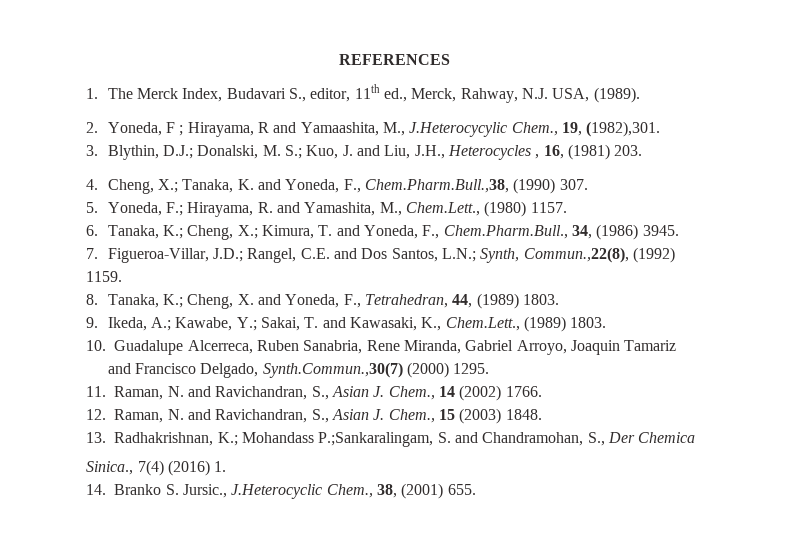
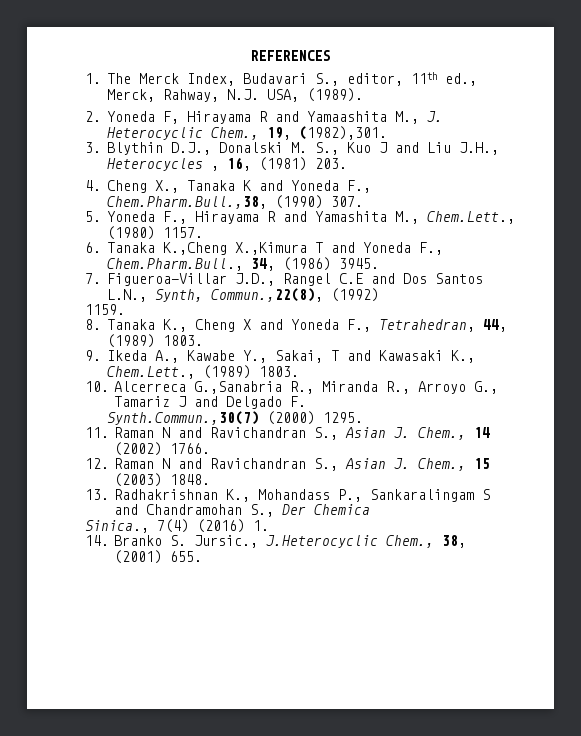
[107,121,661,137] [86,145,411,160] Yoneda, F ; Hirayama, R and Yamaashita, M., J.Heterocycylic Chem., 19, (1982),301. // 3. Blythin, D.J.; Donalski, M. S.; Kuo, J. and Liu, -> [107,111,444,124] [107,126,388,140] [84,142,452,155] Yoneda F, Hirayama R and Yamaashita M., J. Heterocyclic Chem., 19, (1982),301. // 3. Blythin D.J., Donalski M. S., Kuo J and Liu
[107,179,340,194] Cheng, X.; Tanaka, K. and Yoneda, -> [107,180,340,193] Cheng X., Tanaka K and Yoneda
[107,202,376,217] Yoneda, F.; Hirayama, R. and Yamashita, -> [107,211,388,224] Yoneda F., Hirayama R and Yamashita
[107,225,419,240] Tanaka, K.; Cheng, X.; Kimura, T. and Yoneda, -> [107,242,412,255] Tanaka K.,Cheng X.,Kimura T and Yoneda
[107,248,477,263] Figueroa-Villar, J.D.; Rangel, C.E. and Dos Santos, L.N.; -> [107,273,484,286] [107,289,148,302] Figueroa-Villar J.D., Rangel C.E and Dos Santos L.N.,
[107,294,340,309] Tanaka, K.; Cheng, X. and Yoneda, -> [107,319,340,332] Tanaka K., Cheng X and Yoneda
[107,317,418,331] Ikeda, A.; Kawabe, Y.; Sakai, T. and Kawasaki, -> [107,350,444,363] Ikeda A., Kawabe Y., Sakai, T and Kawasaki
[114,340,677,355] [107,363,259,378] Guadalupe Alcerreca, Ruben Sanabria, Rene Miranda, Gabriel Arroyo, Joaquin Tamariz // and Francisco Delgado, -> [114,381,499,394] [114,396,307,409] Alcerreca G.,Sanabria R., Miranda R., Arroyo G., Tamariz J and Delgado F. //
[114,386,308,400] Raman, N. and Ravichandran, -> [114,427,307,438] Raman N and Ravichandran
[114,409,308,423] Raman, N. and Ravichandran, -> [114,458,307,469] Raman N and Ravichandran
[114,432,584,447] Radhakrishnan, K.; Mohandass P.;Sankaralingam, S. and Chandramohan, -> [114,489,491,502] [114,504,243,515] Radhakrishnan K., Mohandass P., Sankaralingam S and Chandramohan

